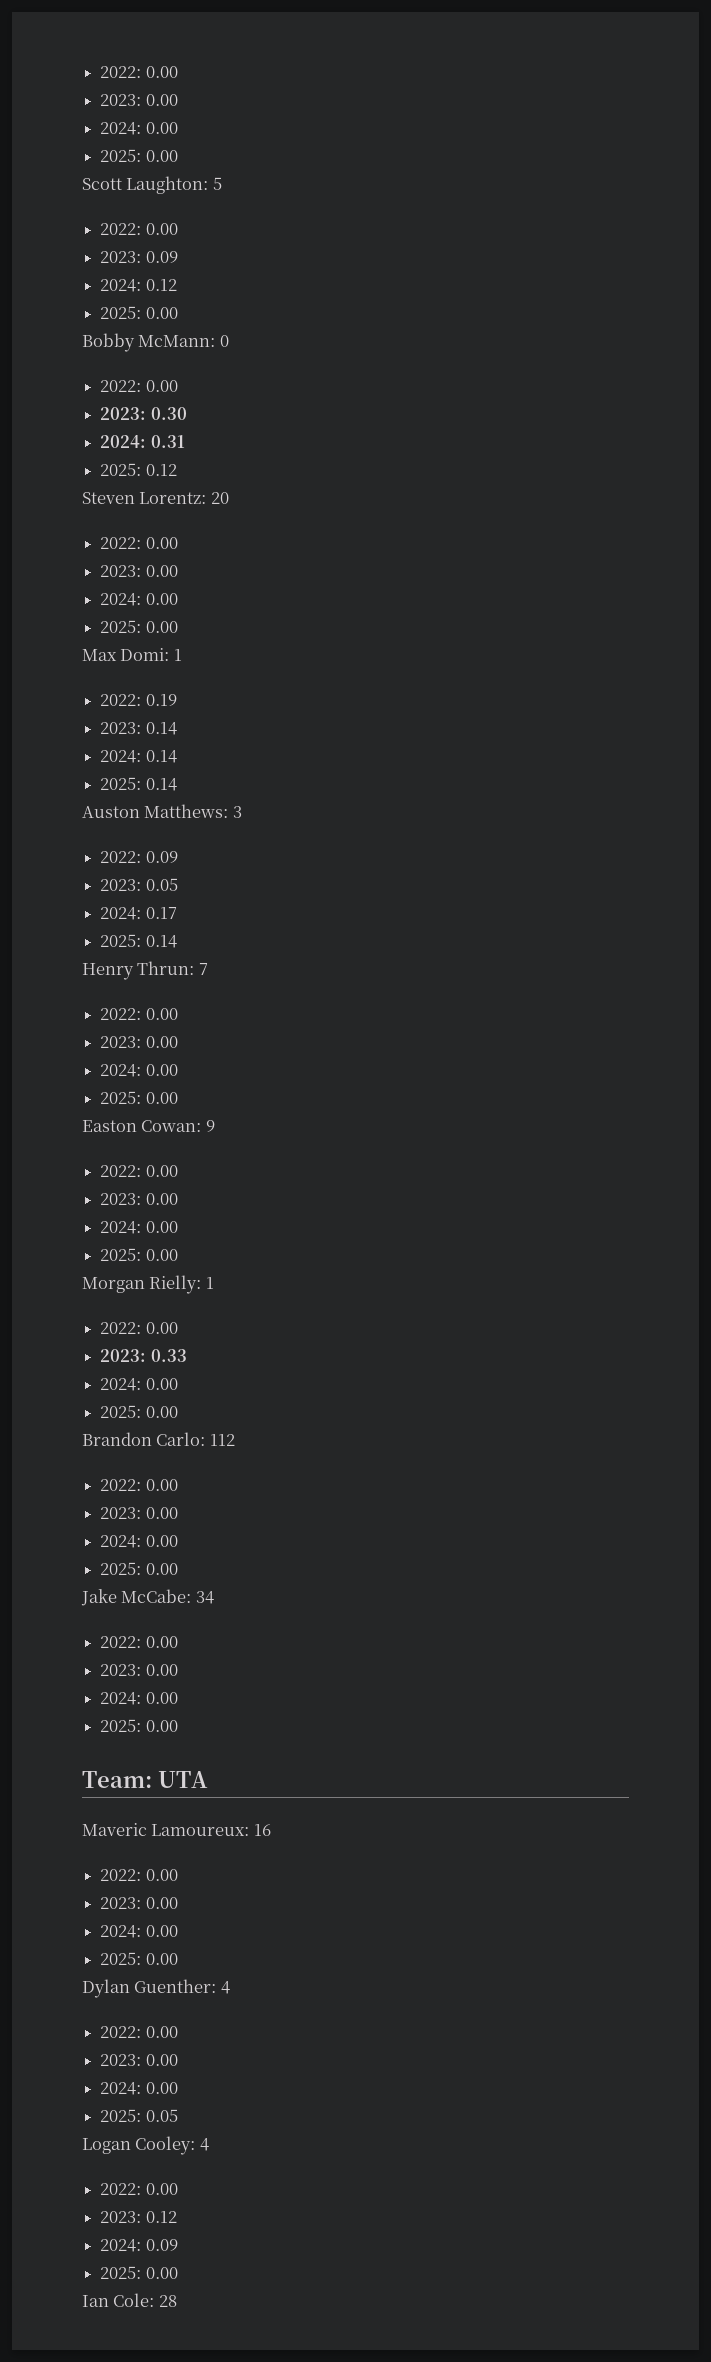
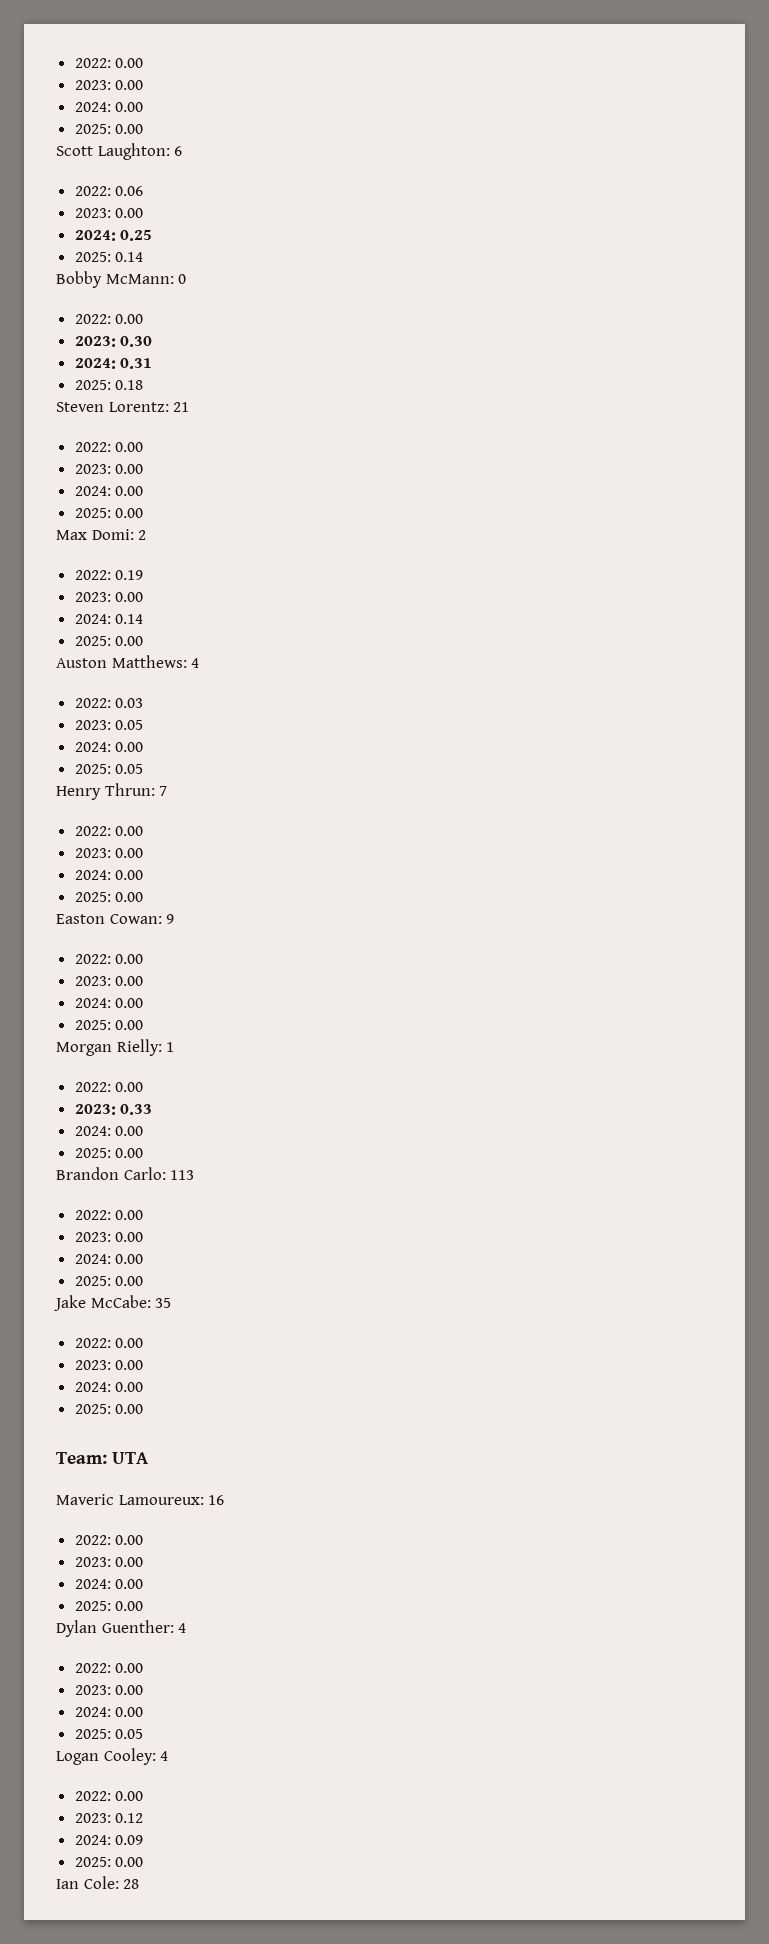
[212,177,222,190] [100,223,178,235] [100,251,178,263] [100,279,177,292] [100,306,178,319] 5 // 2022: 0.00 // 2023: 0.09 // 2024: 0.12 // 2025: 0.00 -> [174,146,183,156] [74,186,144,196] [74,208,144,218] [74,230,153,241] [74,252,144,262] 6 // 2022: 0.06 // 2023: 0.00 // 2024: 0.25 // 2025: 0.14
[145,464,177,476] 0.12 -> [115,380,144,390] 0.18
[210,492,229,504] 20 -> [173,402,190,412] 21
[173,649,182,661] 1 -> [138,530,147,540] 2
[145,722,177,735] 0.14 -> [115,592,144,602] 0.00
[145,778,177,791] 0.14 -> [115,636,144,646] 0.00
[232,806,242,818] [100,851,178,863] 3 // 2022: 0.09 -> [191,658,200,668] [74,698,144,708] 4 // 2022: 0.03
[145,907,177,919] [100,934,177,948] 0.17 // 2025: 0.14 -> [115,742,144,752] [74,764,144,774] 0.00 // 2025: 0.05
[209,1434,235,1446] 112 -> [170,1170,195,1180] 113
[195,1591,214,1604] 34 -> [155,1298,172,1308] 35

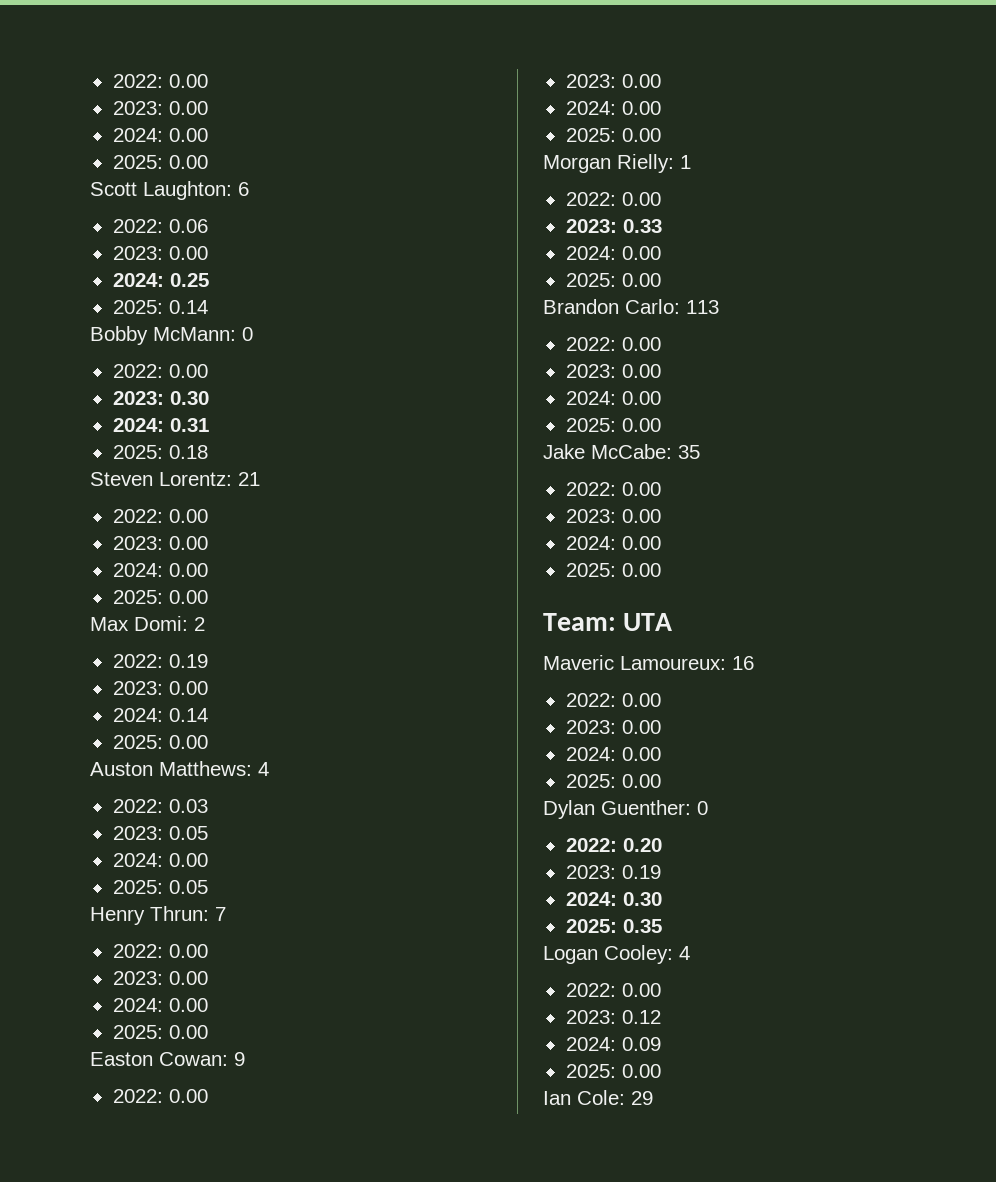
[178,1623,187,1633] [74,1663,144,1673] [74,1685,144,1695] [74,1707,144,1717] [74,1729,144,1739] 4 // 2022: 0.00 // 2023: 0.00 // 2024: 0.00 // 2025: 0.05 -> [697,801,708,815] [565,838,662,852] [565,865,661,879] [565,892,662,906] [565,919,662,933] 0 // 2022: 0.20 // 2023: 0.19 // 2024: 0.30 // 2025: 0.35
[123,1879,140,1889] 28 -> [631,1091,653,1105] 29

